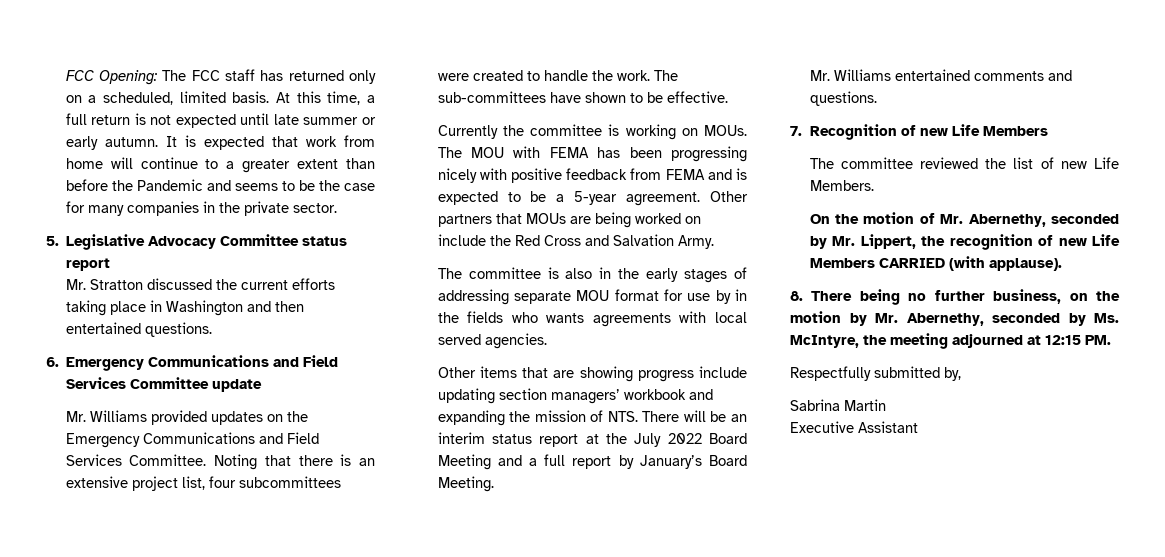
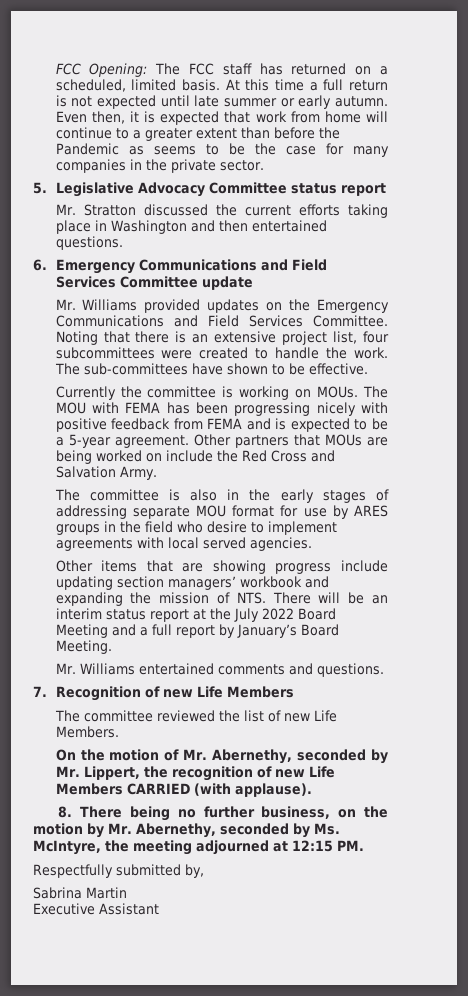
[349,70,376,84] only -> (347, 69) none
[327,91,361,105] time, -> [274,79,304,91] time
[165,136,177,147] It -> [55,111,139,124] Even then, it
[206,180,231,191] and -> [128,146,144,155] as
[735,289,747,301] [437,311,585,323] in the fields who wants -> [354,505,388,517] [55,521,337,535] ARES groups in the field who desire to implement

